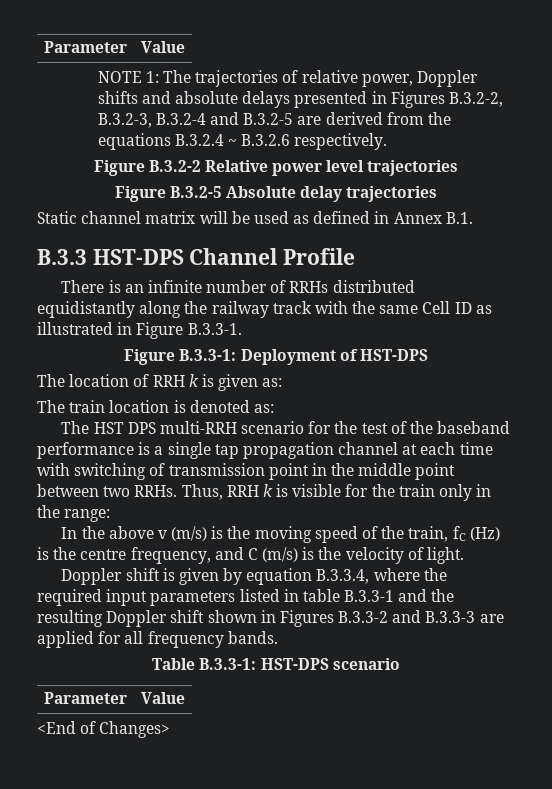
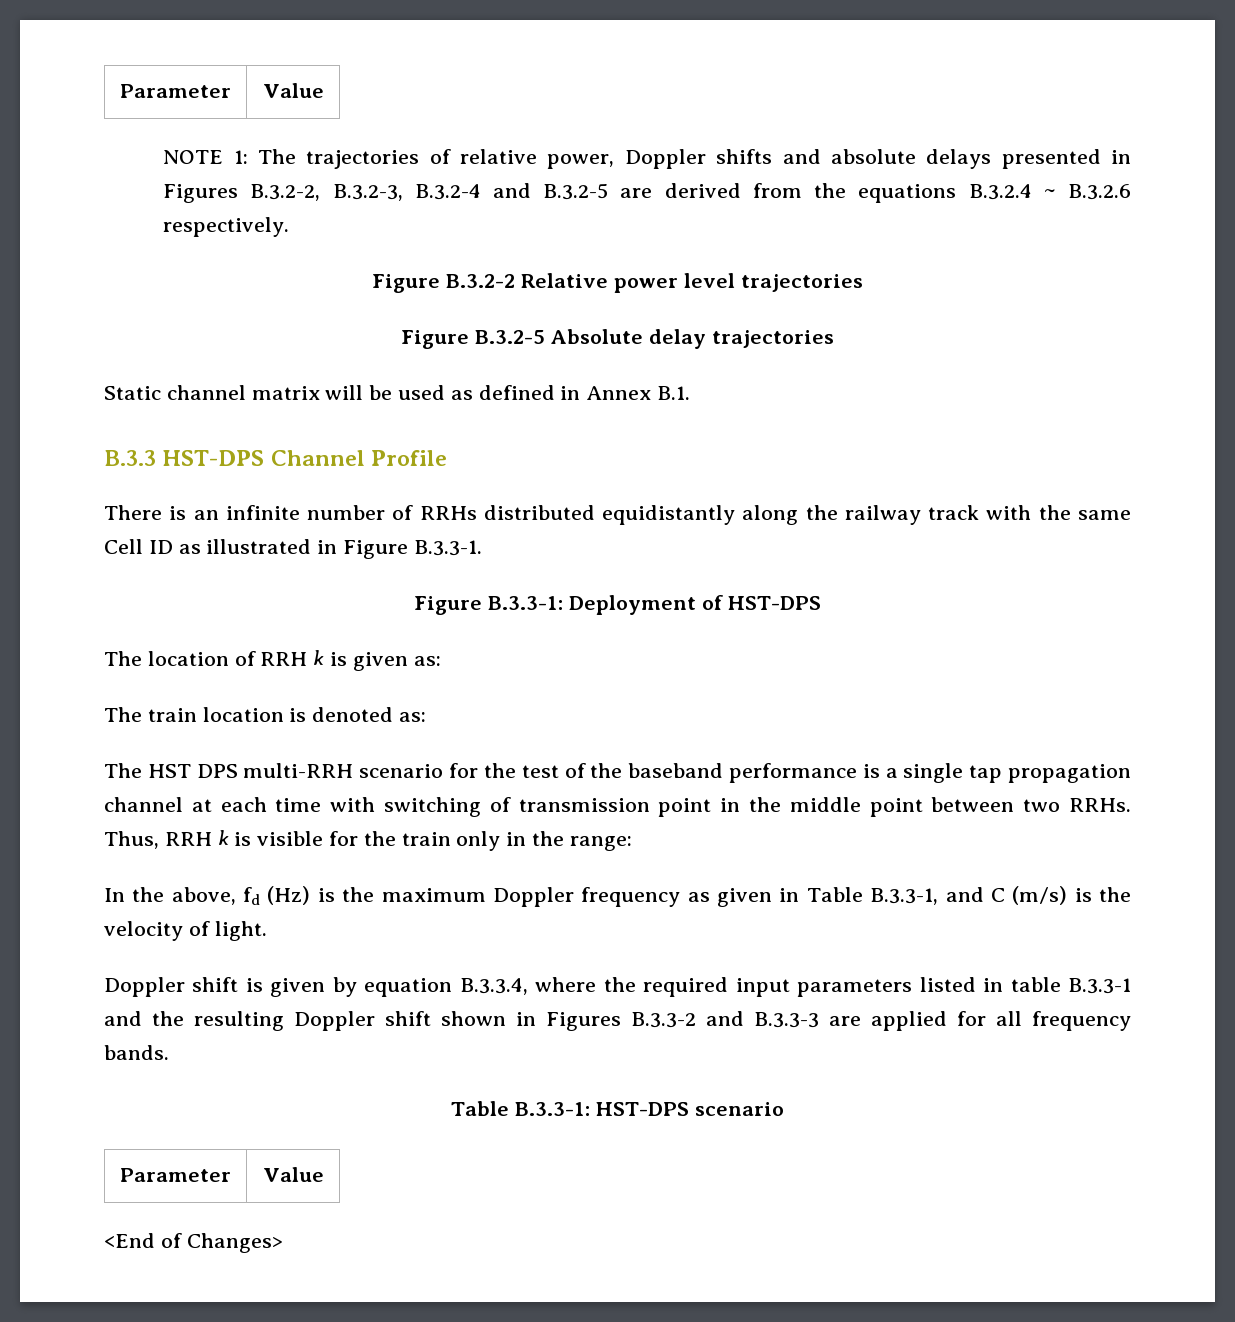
[108,526,500,543] [37,547,211,564] above v (m/s) is the moving speed of the train, fC (Hz) is the centre frequency, -> [171,886,939,907] above, fd (Hz) is the maximum Doppler frequency as given in Table B.3.3-1,

